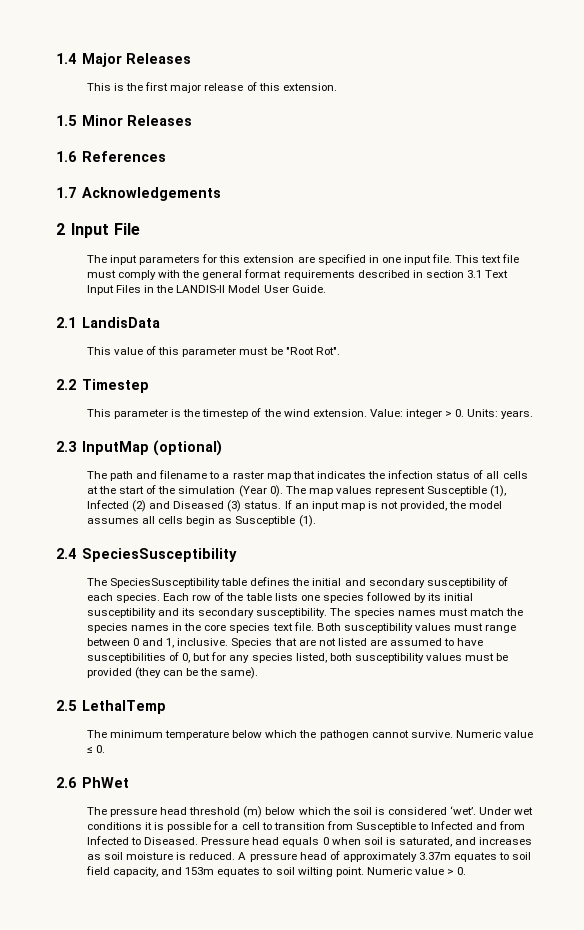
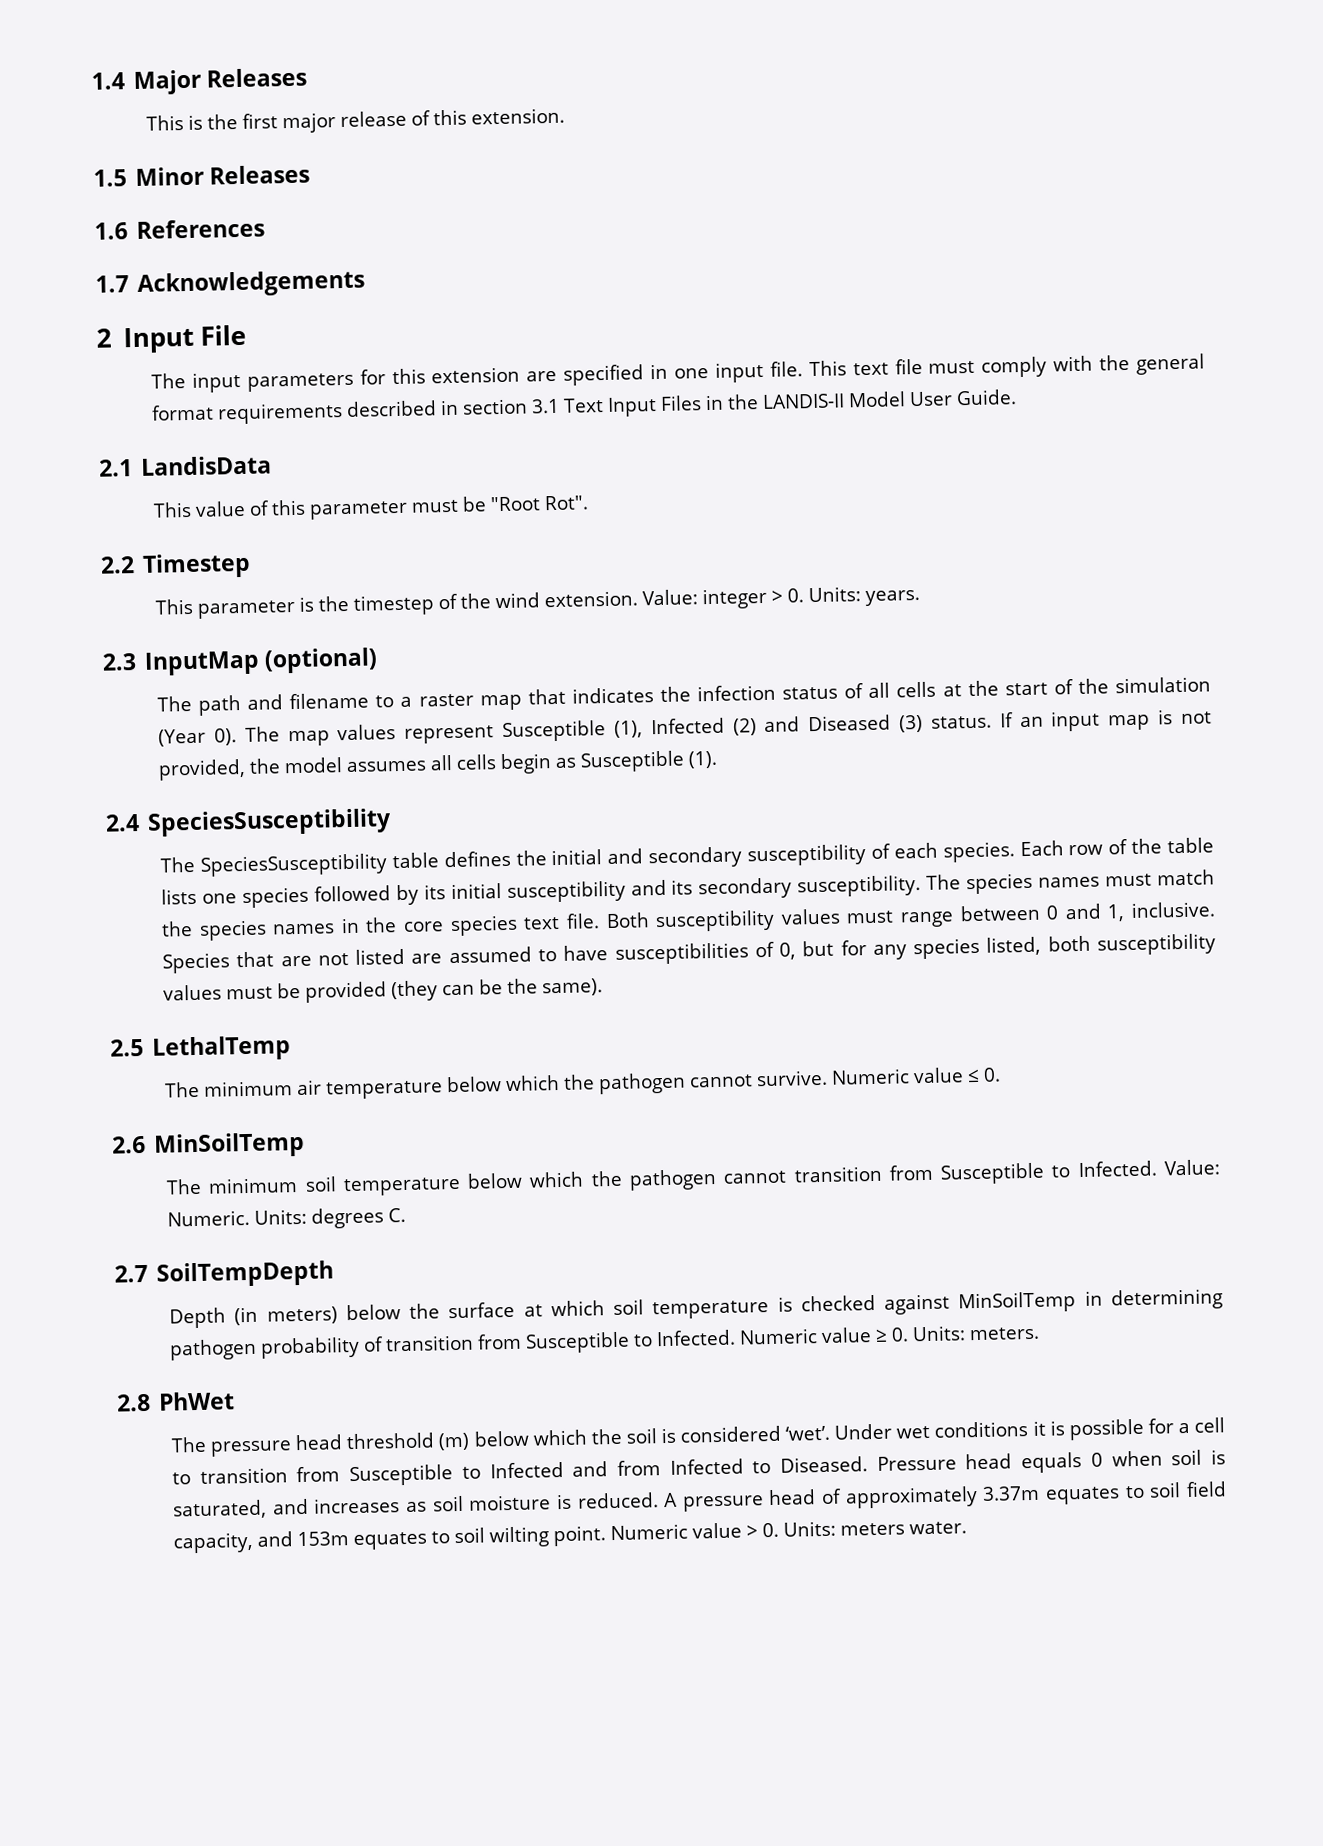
(164, 734) none -> [295,1079,322,1096] air
(77, 782) none -> [153,1131,306,1159] [165,1159,1220,1197] [166,1207,406,1229] [114,1260,335,1288] [168,1288,1223,1329] [168,1325,1040,1361] [116,1393,151,1412] MinSoilTemp // The minimum soil temperature below which the pathogen cannot transition from Susceptible to Infected. Value: Numeric. Units: degrees C. // 2.7 SoilTempDepth // Depth (in meters) below the surface at which soil temperature is checked against MinSoilTemp in determining pathogen probability of transition from Susceptible to Infected. Numeric value ≥ 0. Units: meters. // 2.8
(467, 871) none -> [782,1520,967,1537] Units: meters water.

